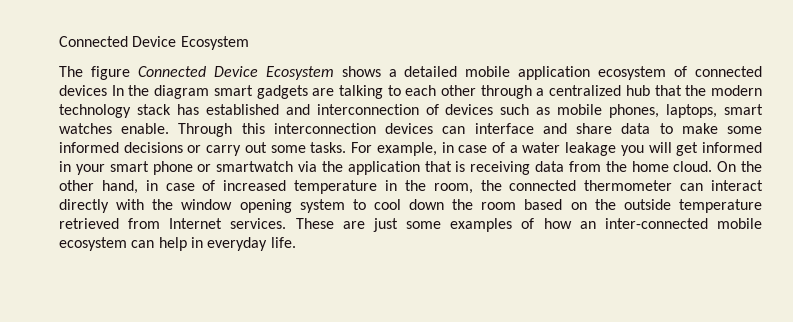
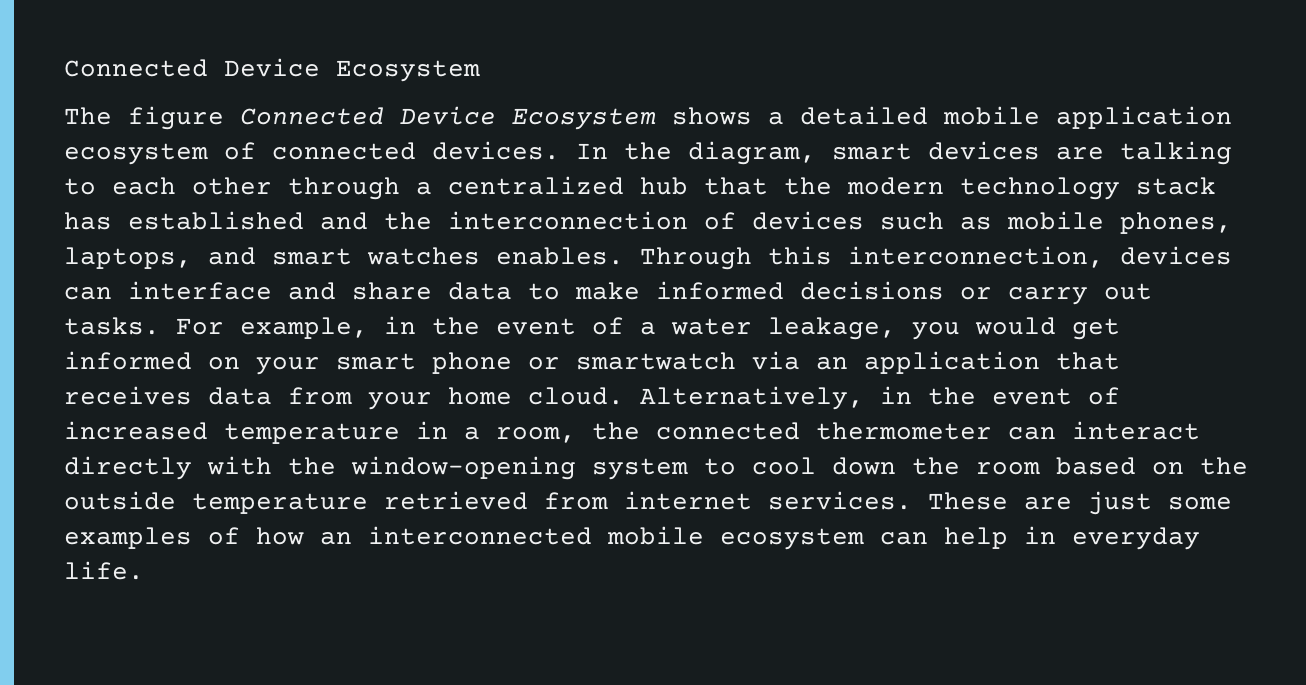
[59,85,107,96] devices -> [432,141,560,160] devices.
[154,85,308,99] diagram smart gadgets -> [688,141,1040,165] diagram, smart devices
(310, 109) none -> [384,212,432,230] the
(718, 111) none -> [208,247,256,265] and
[121,123,170,134] enable. -> [496,247,624,265] enables.
[273,123,376,134] interconnection -> [848,246,1104,268] interconnection,
[727,126,763,134] some -> (640, 291) none
[270,145,306,153] some -> (1152, 291) none
[458,145,488,153] case -> [432,317,576,335] the event
[565,142,672,156] leakage you will -> [768,317,1056,340] leakage, you would
[59,161,71,172] in -> [208,357,240,370] on
[321,161,343,172] the -> [816,357,848,370] an
[455,161,531,175] is receiving -> [64,386,192,405] receives
[605,161,627,172] the -> [368,392,432,410] your
[717,161,763,172] [59,180,195,194] On the other hand, in case -> [640,386,1072,410] Alternatively, in the event
[404,180,426,191] the -> [464,427,480,440] a
[181,199,292,213] window opening -> [351,456,576,480] window-opening
[169,218,223,229] Internet -> [624,491,752,510] internet
[604,218,708,229] inter-connected -> [368,526,592,545] interconnected

